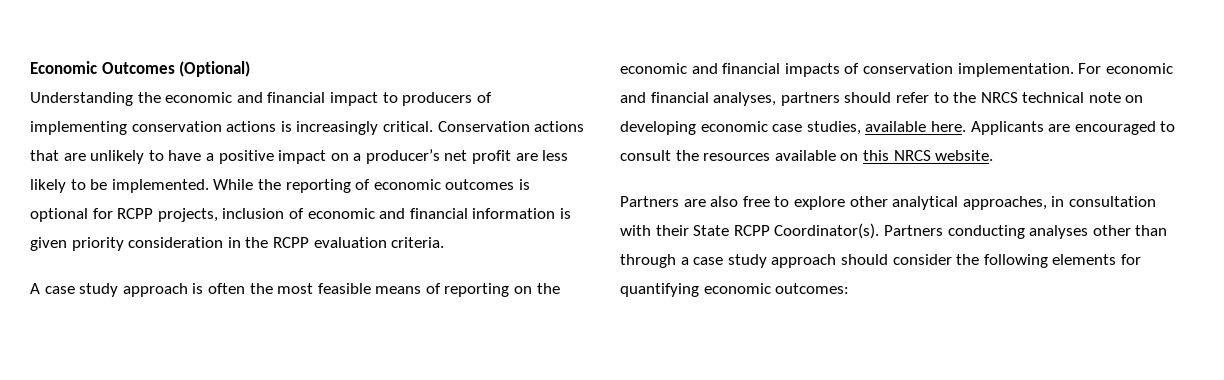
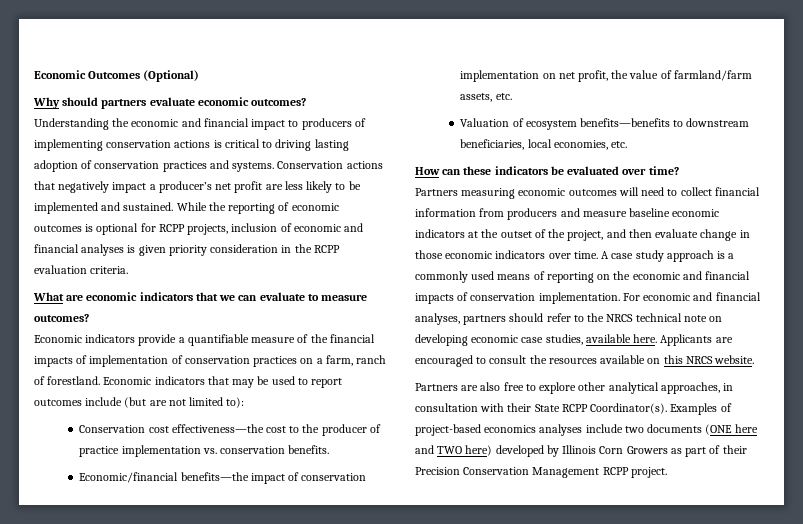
(251, 69) none -> [33,97,307,109] // Why should partners evaluate economic outcomes?
[296,121,585,135] [30,150,349,164] increasingly critical. Conservation actions that are unlikely to have a positive impact on -> [224,139,349,151] [34,160,383,172] [34,181,147,193] critical to driving lasting adoption of conservation practices and systems. Conservation actions that negatively impact
[111,179,209,193] implemented. -> [34,202,174,214] implemented and sustained.
[472,208,556,219] information -> [81,244,125,256] analyses
(445, 242) none -> [33,292,368,301] [34,314,89,322] [34,334,375,346] [34,355,387,367] [34,376,343,388] [34,397,245,408] [79,424,381,436] [79,445,330,457] [79,472,367,484] [460,70,752,82] [460,93,512,102] [460,118,750,130] [460,139,627,150] [415,166,679,175] [415,187,760,199] [415,208,720,220] [415,229,750,241] [415,250,598,259] What are economic indicators that we can evaluate to measure outcomes? // Economic indicators provide a quantifiable measure of the financial impacts of implementation of conservation practices on a farm, ranch of forestland. Economic indicators that may be used to report outcomes include (but are not limited to): // Conservation cost effectiveness—the cost to the producer of practice implementation vs. conservation benefits. // Economic/financial benefits—the impact of conservation implementation on net profit, the value of farmland/farm assets, etc. // Valuation of ecosystem benefits—benefits to downstream beneficiaries, local economies, etc. // How can these indicators be evaluated over time? // Partners measuring economic outcomes will need to collect financial information from producers and measure baseline economic indicators at the outset of the project, and then evaluate change in those economic indicators over time.
[207,283,371,294] often the most feasible -> [728,253,735,259] [415,271,495,283] a commonly used
[883,225,1168,239] [620,254,1141,268] [620,283,850,297] Partners conducting analyses other than through a case study approach should consider the following elements for quantifying economic outcomes: -> [670,403,732,415] [415,424,758,436] [415,445,747,457] [415,467,667,478] Examples of project-based economics analyses include two documents (ONE here and TWO here) developed by Illinois Corn Growers as part of their Precision Conservation Management RCPP project.

